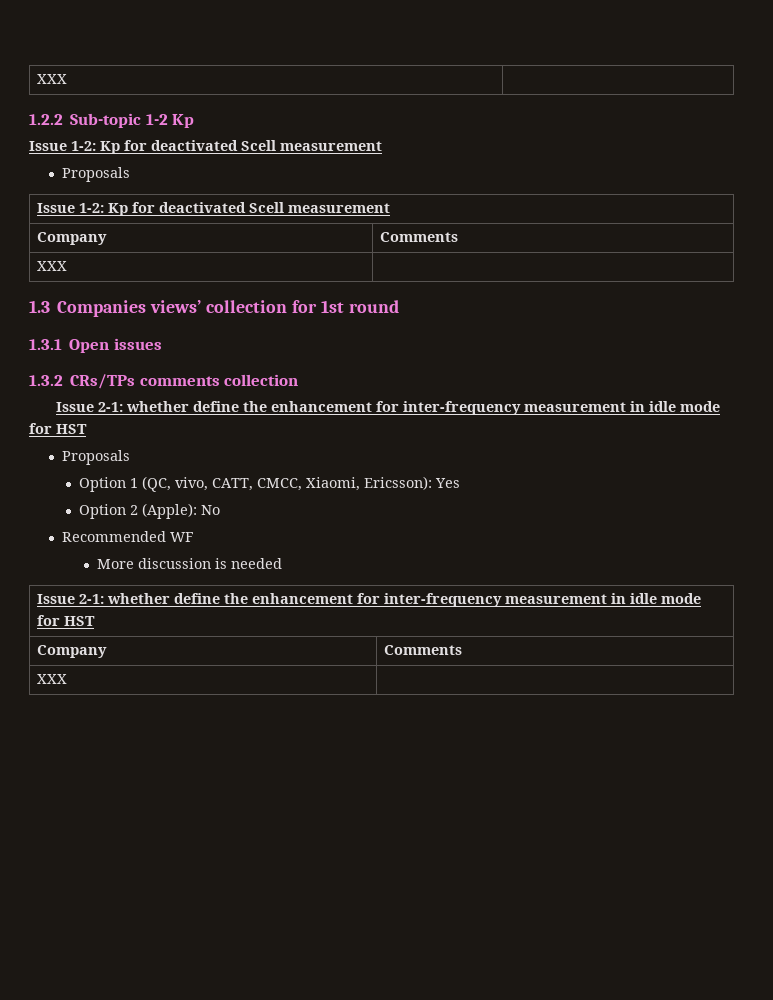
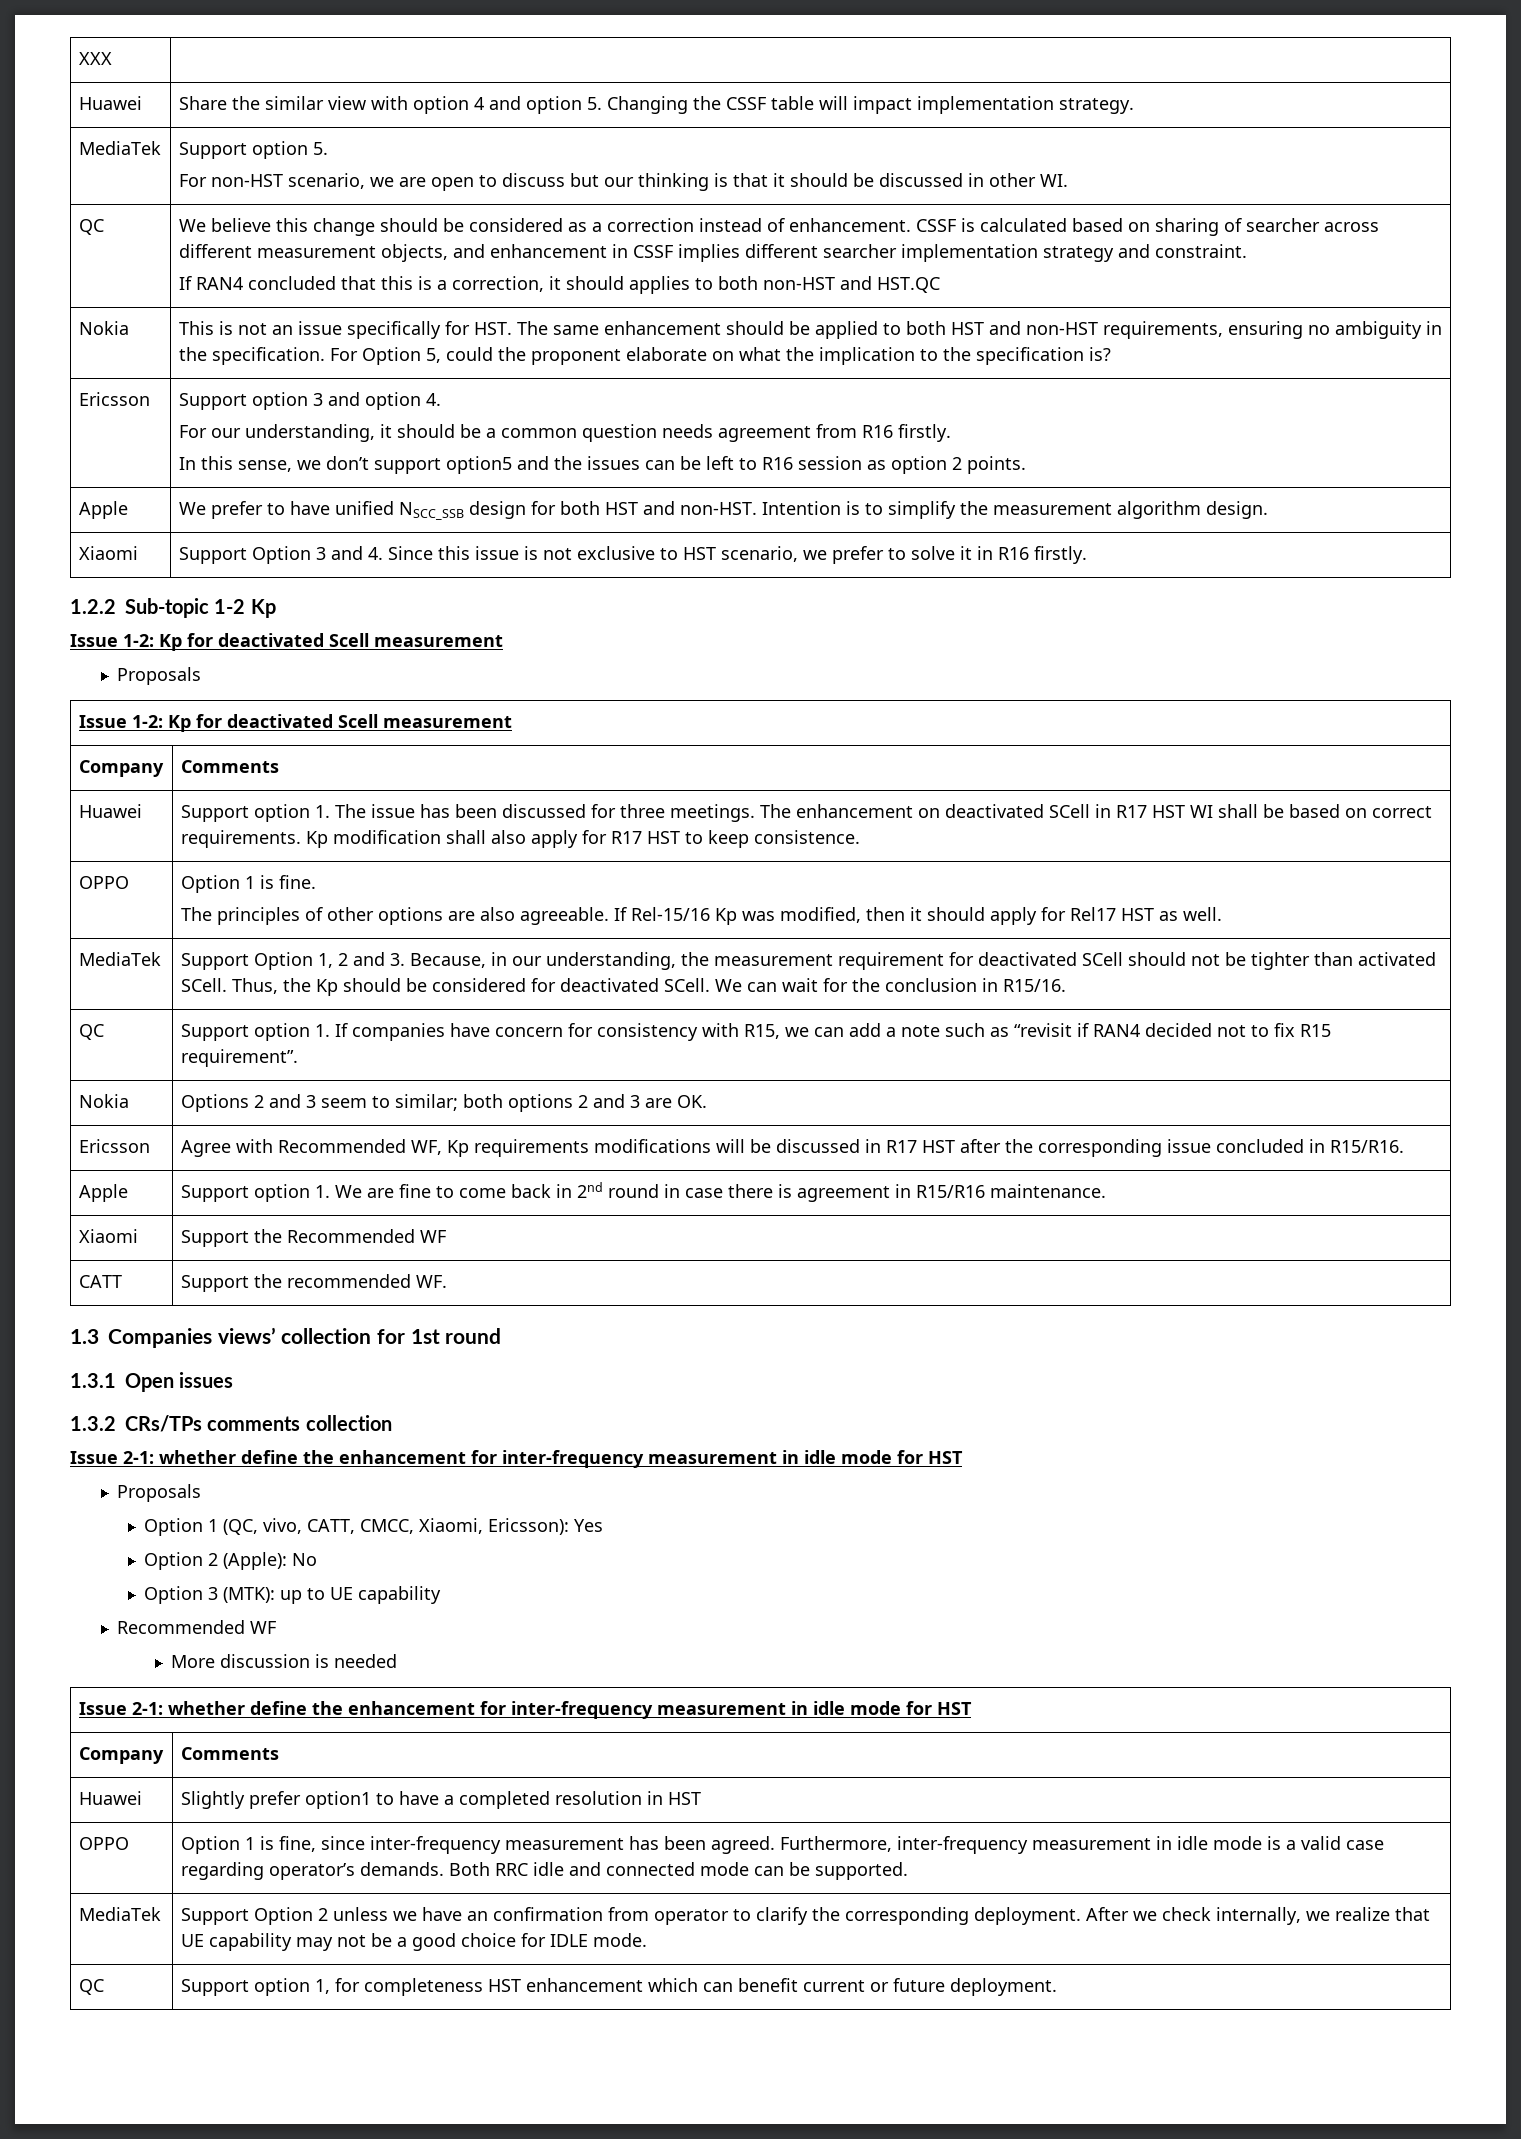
[36,74,67,84] XXX | -> [78,52,112,65] [78,96,142,110] [178,96,1134,114] [78,141,161,155] [178,141,328,159] [178,173,1068,191] [78,219,104,235] [178,218,1379,236] [178,244,1247,262] [178,276,940,294] [78,321,129,335] [178,321,1442,339] [178,347,1111,365] [78,392,150,406] [178,392,441,410] [178,424,951,442] [178,456,1026,474] [78,501,128,519] [178,501,1268,520] [78,546,138,560] [178,546,1087,564] XXX | // Huawei | Share the similar view with option 4 and option 5. Changing the CSSF table will impact implementation strategy. // MediaTek | Support option 5. // For non-HST scenario, we are open to discuss but our thinking is that it should be discussed in other WI. // QC | We believe this change should be considered as a correction instead of enhancement. CSSF is calculated based on sharing of searcher across different measurement objects, and enhancement in CSSF implies different searcher implementation strategy and constraint. // If RAN4 concluded that this is a correction, it should applies to both non-HST and HST.QC // Nokia | This is not an issue specifically for HST. The same enhancement should be applied to both HST and non-HST requirements, ensuring no ambiguity in the specification. For Option 5, could the proponent elaborate on what the implication to the specification is? // Ericsson | Support option 3 and option 4. // For our understanding, it should be a common question needs agreement from R16 firstly. // In this sense, we don’t support option5 and the issues can be left to R16 session as option 2 points. // Apple | We prefer to have unified NSCC_SSB design for both HST and non-HST. Intention is to simplify the measurement algorithm design. // Xiaomi | Support Option 3 and 4. Since this issue is not exclusive to HST scenario, we prefer to solve it in R16 firstly.
[36,261,67,271] XXX | -> [78,804,142,818] [180,804,1432,822] [180,830,860,848] [78,876,129,889] [180,875,316,893] [180,907,1222,925] [78,952,161,966] [180,952,1436,970] [180,978,1066,996] [78,1024,104,1040] [180,1023,1331,1041] [180,1049,298,1067] [78,1094,129,1108] [180,1094,707,1112] [78,1139,150,1153] [180,1139,1404,1157] [78,1184,128,1202] [180,1182,1106,1202] [78,1229,138,1243] [180,1229,446,1247] [78,1275,122,1288] [180,1274,447,1292] Huawei | Support option 1. The issue has been discussed for three meetings. The enhancement on deactivated SCell in R17 HST WI shall be based on correct requirements. Kp modification shall also apply for R17 HST to keep consistence. // OPPO | Option 1 is fine. // The principles of other options are also agreeable. If Rel-15/16 Kp was modified, then it should apply for Rel17 HST as well. // MediaTek | Support Option 1, 2 and 3. Because, in our understanding, the measurement requirement for deactivated SCell should not be tighter than activated SCell. Thus, the Kp should be considered for deactivated SCell. We can wait for the conclusion in R15/16. // QC | Support option 1. If companies have concern for consistency with R15, we can add a note such as “revisit if RAN4 decided not to fix R15 requirement”. // Nokia | Options 2 and 3 seem to similar; both options 2 and 3 are OK. // Ericsson | Agree with Recommended WF, Kp requirements modifications will be discussed in R17 HST after the corresponding issue concluded in R15/R16. // Apple | Support option 1. We are fine to come back in 2nd round in case there is agreement in R15/R16 maintenance. // Xiaomi | Support the Recommended WF // CATT | Support the recommended WF.
(221, 510) none -> [144,1586,442,1604] // Option 3 (MTK): up to UE capability
[36,674,67,684] XXX | -> [78,1791,142,1805] [180,1791,701,1809] [78,1837,129,1850] [180,1836,1384,1854] [180,1862,908,1880] [78,1907,161,1921] [180,1907,1430,1925] [180,1933,647,1951] [78,1979,104,1995] [180,1978,1057,1996] Huawei | Slightly prefer option1 to have a completed resolution in HST // OPPO | Option 1 is fine, since inter-frequency measurement has been agreed. Furthermore, inter-frequency measurement in idle mode is a valid case regarding operator’s demands. Both RRC idle and connected mode can be supported. // MediaTek | Support Option 2 unless we have an confirmation from operator to clarify the corresponding deployment. After we check internally, we realize that UE capability may not be a good choice for IDLE mode. // QC | Support option 1, for completeness HST enhancement which can benefit current or future deployment.

